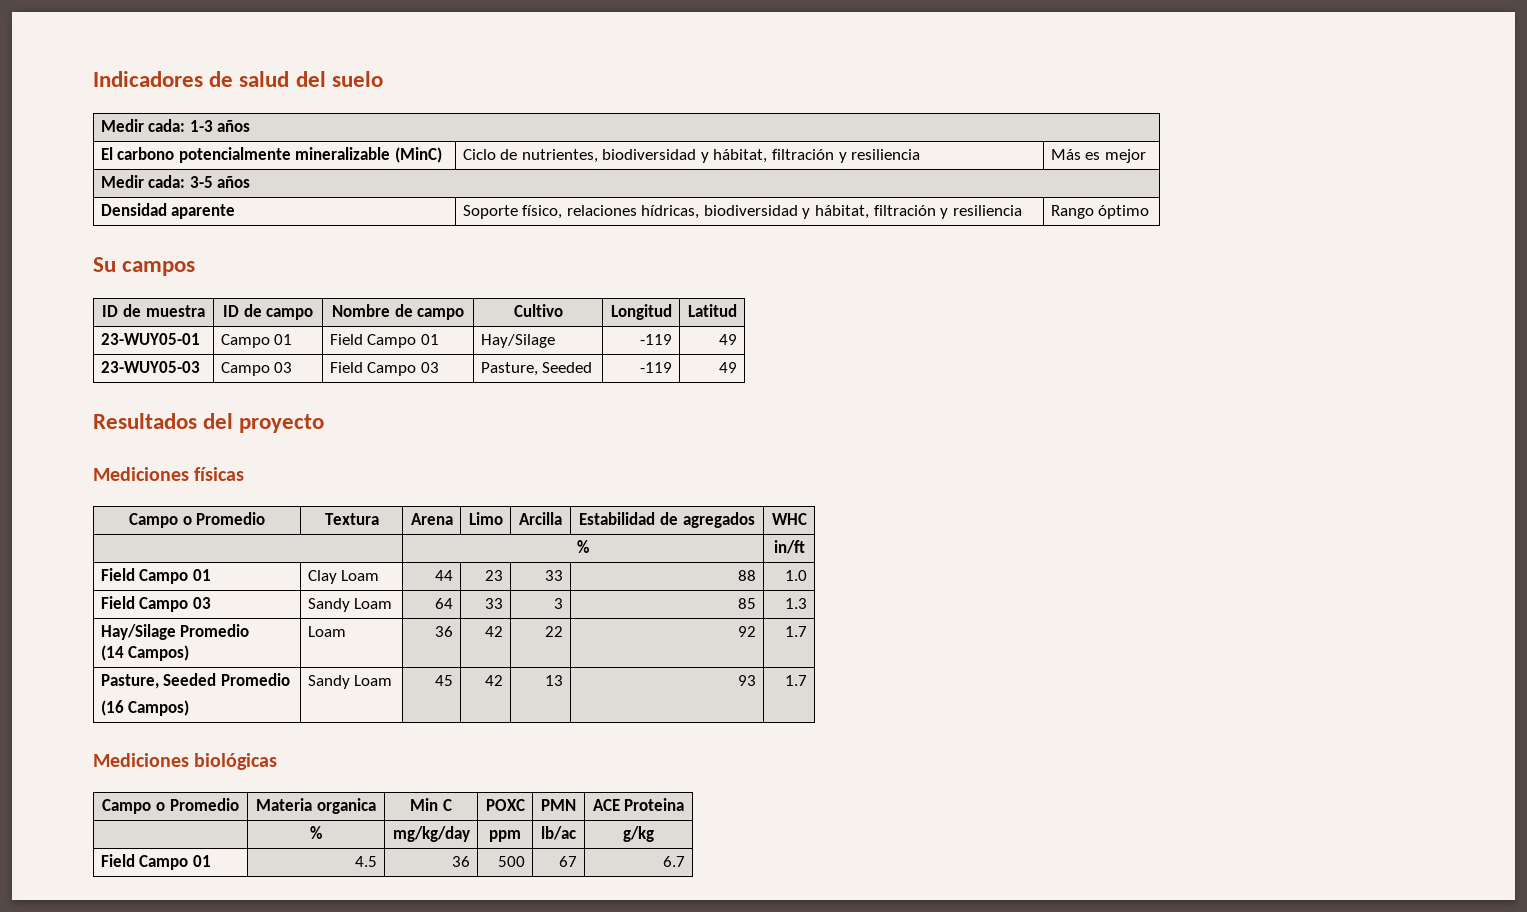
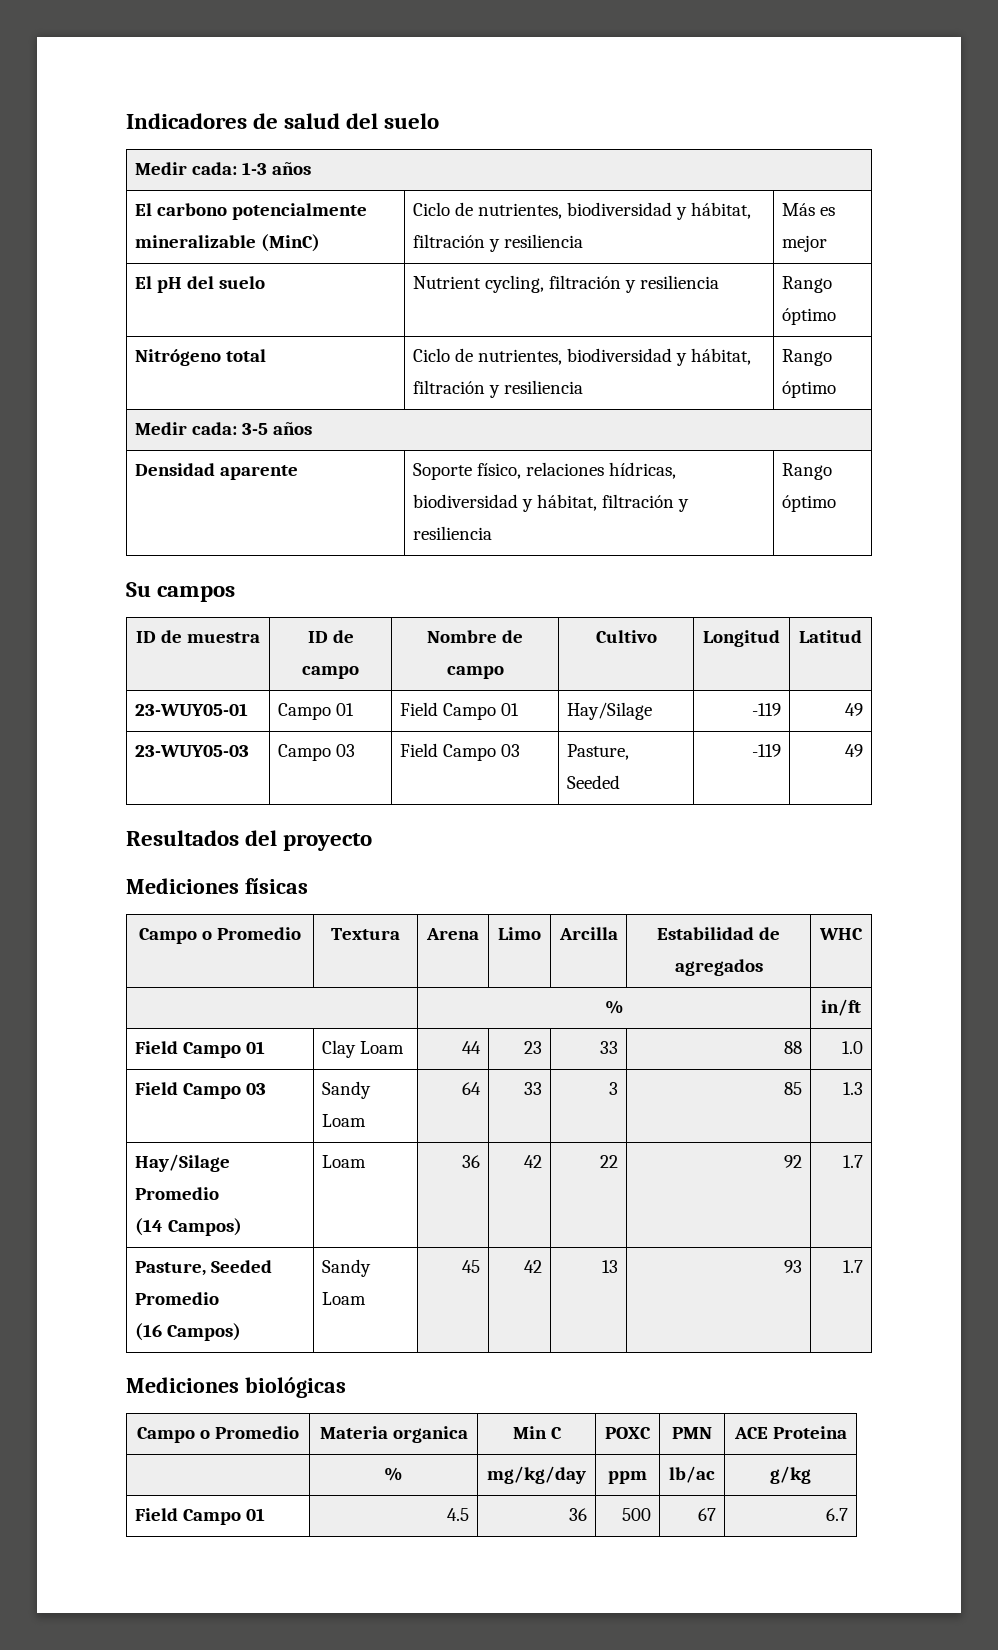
(1146, 156) none -> [134,276,265,293] [412,275,719,293] [781,276,832,293] [781,308,836,325] [134,349,266,366] [412,348,751,366] [412,380,583,398] [781,349,832,366] [781,381,836,398] // El pH del suelo | Nutrient cycling, filtración y resiliencia | Rango óptimo // Nitrógeno total | Ciclo de nutrientes, biodiversidad y hábitat, filtración y resiliencia | Rango óptimo

